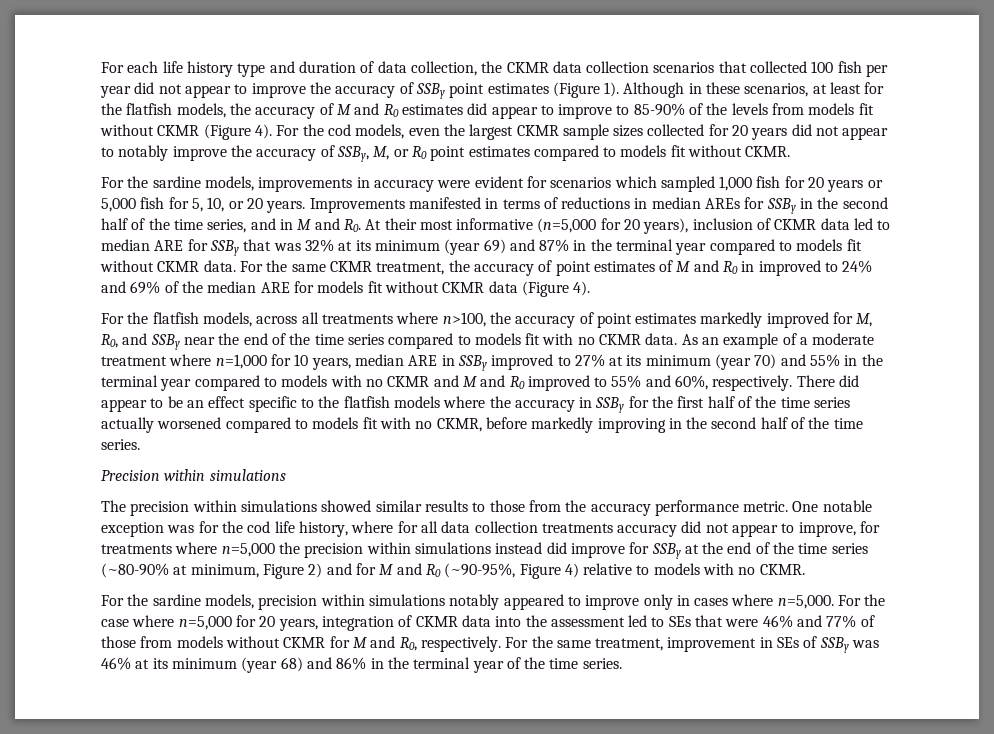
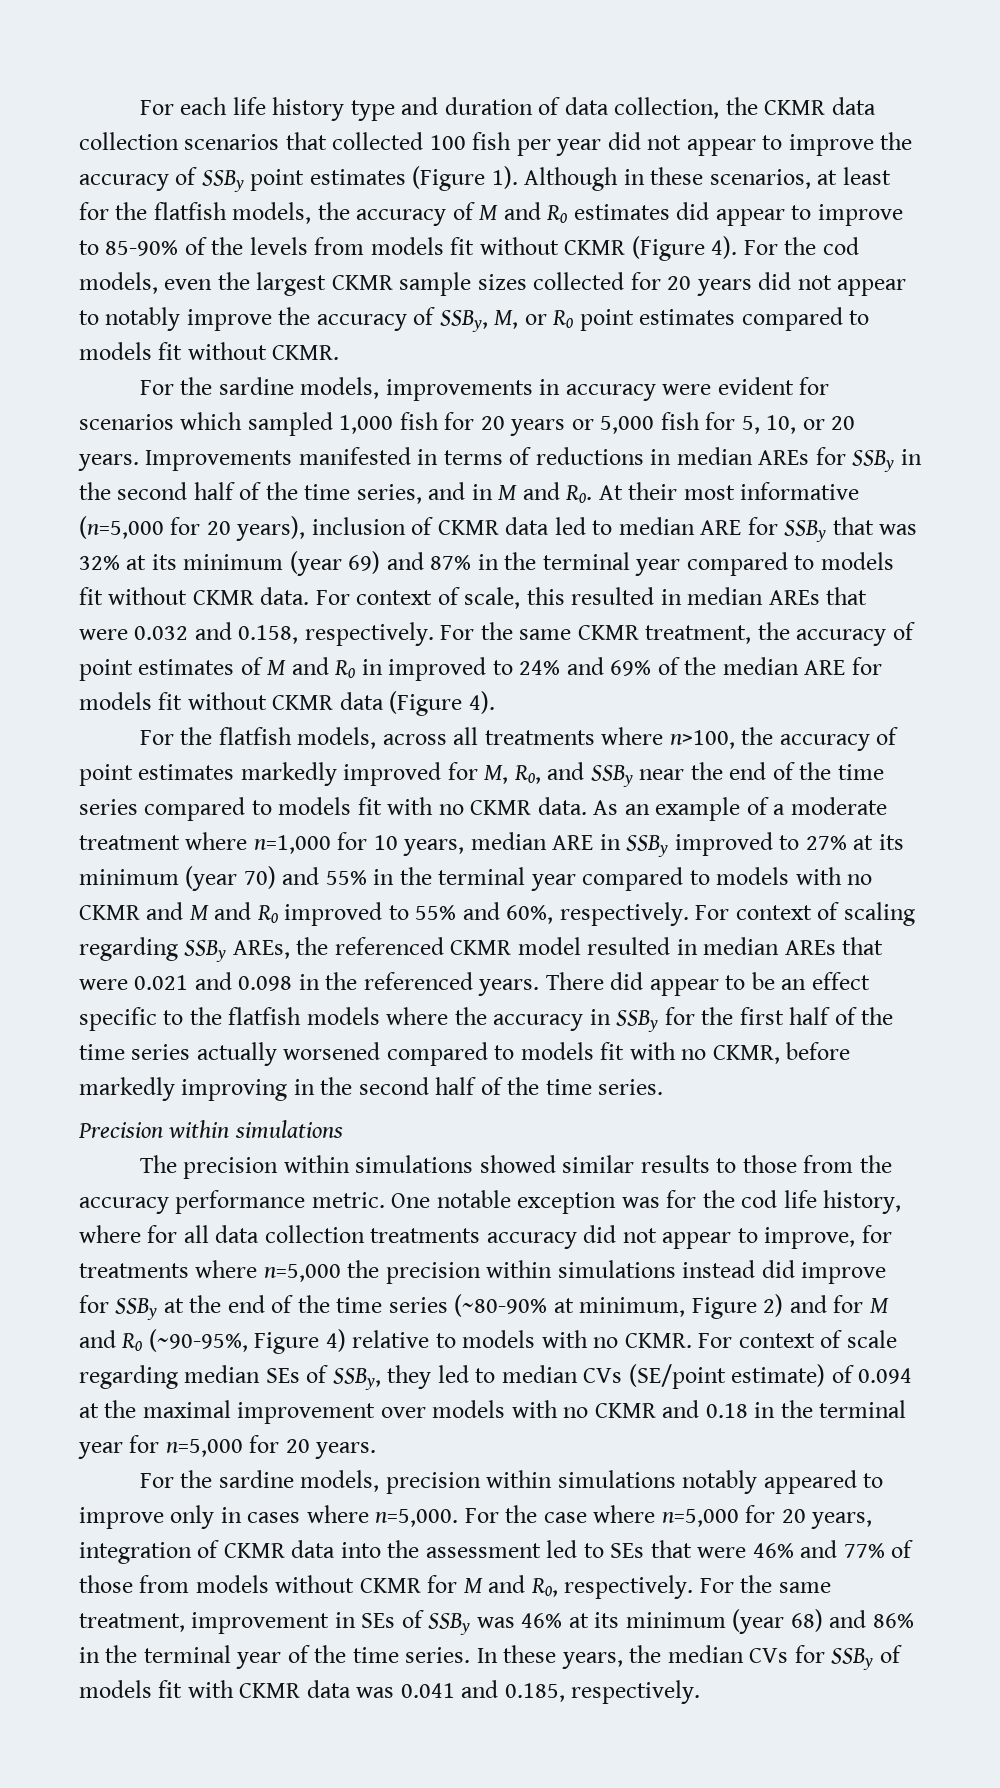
(263, 266) none -> [356,587,868,609] [79,622,475,646] context of scale, this resulted in median AREs that were 0.032 and 0.158, respectively. For
(793, 383) none -> [695,902,915,926] [79,937,884,962] [79,972,540,996] For context of scaling regarding SSBy AREs, the referenced CKMR model resulted in median AREs that were 0.021 and 0.098 in the referenced years.
(805, 569) none -> [698,1330,897,1348] [79,1364,913,1390] [79,1400,907,1424] [78,1435,377,1459] For context of scale regarding median SEs of SSBy, they led to median CVs (SE/point estimate) of 0.094 at the maximal improvement over models with no CKMR and 0.18 in the terminal year for n=5,000 for 20 years.
(622, 663) none -> [476,1645,902,1670] [79,1680,701,1704] In these years, the median CVs for SSBy of models fit with CKMR data was 0.041 and 0.185, respectively.

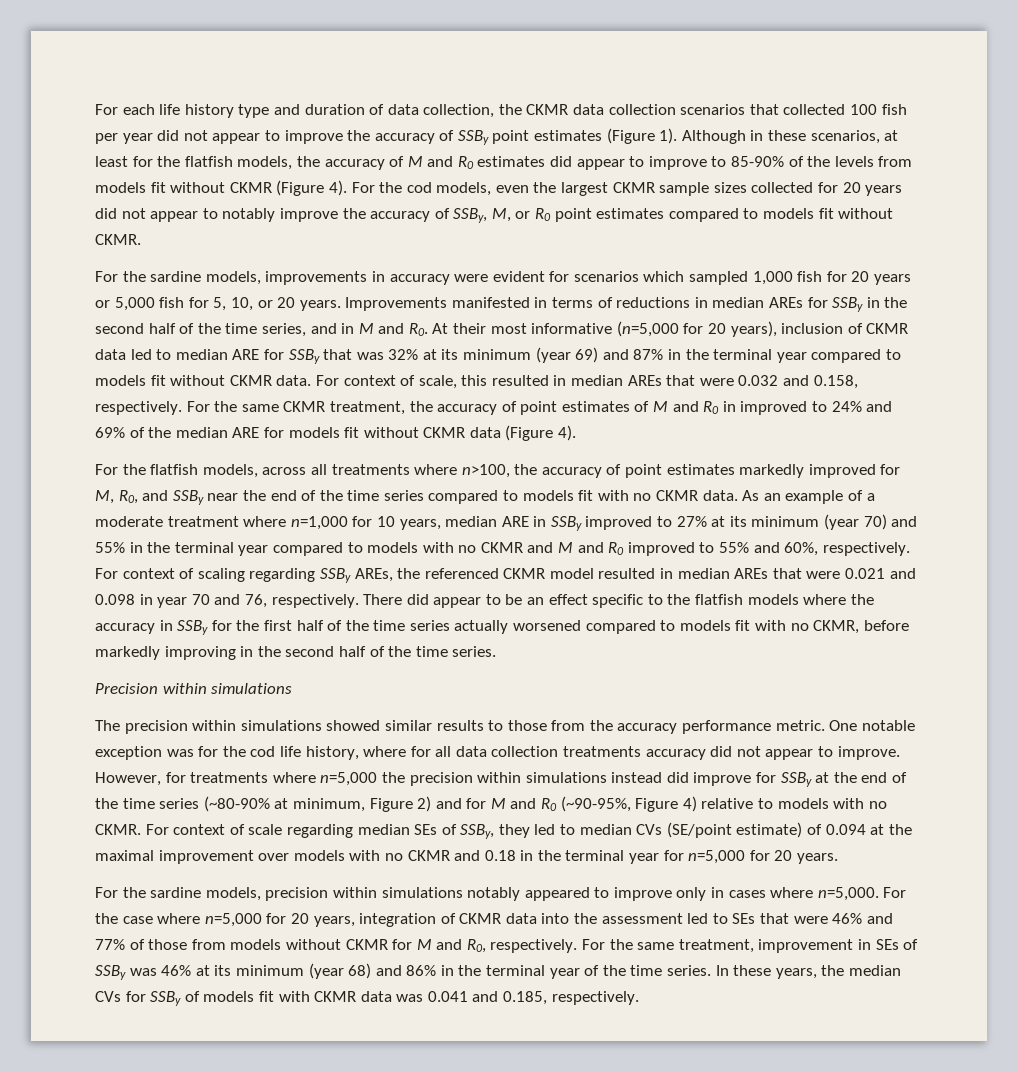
[325,972,540,996] the referenced years. -> [157,594,359,608] year 70 and 76, respectively.
[764,1227,856,1249] improve, -> [837,746,900,760] [95,772,161,786] improve. However,

